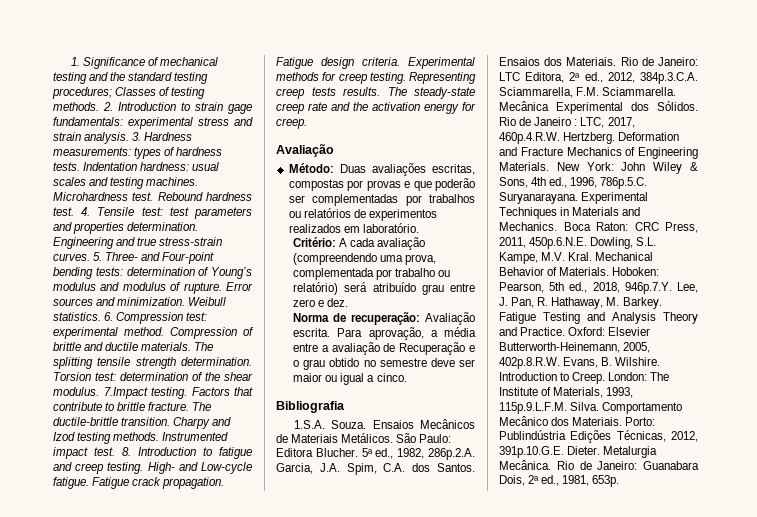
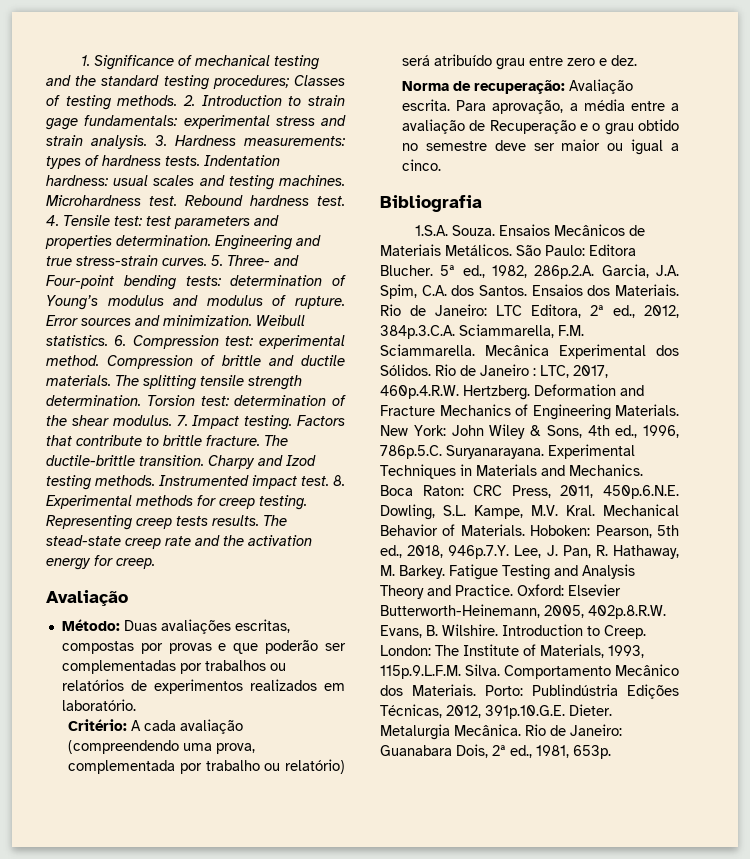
[103,387,148,399] 7.Impact -> [176,415,240,429] 7. Impact
[138,447,252,459] [53,462,252,474] [53,477,225,489] [276,57,400,69] Introduction to fatigue and creep testing. High- and Low-cycle fatigue. Fatigue crack propagation. Fatigue design criteria. -> (345, 480) none
[414,87,475,99] steady-state -> [46,535,121,546] stead-state

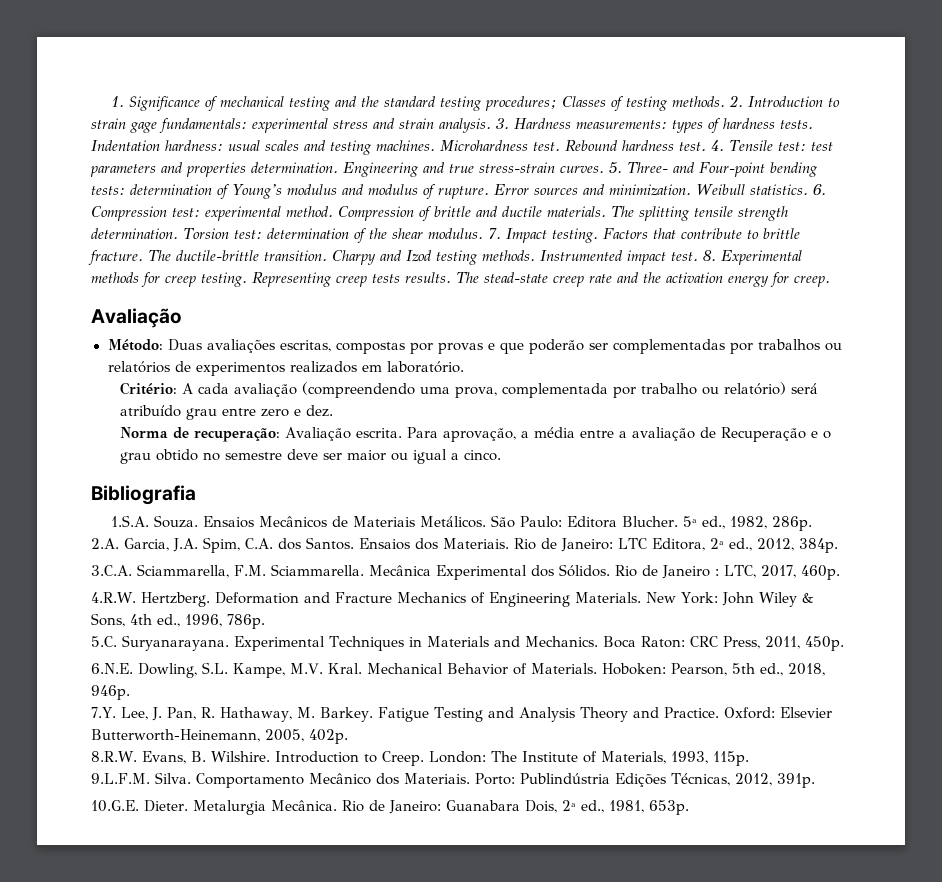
[534,265,595,279] 286p.2.A. -> [771,516,812,531] [91,538,119,549] 286p. // 2.A.
[380,325,455,339] 384p.3.C.A. -> [799,538,838,553] [91,565,132,576] 384p. // 3.C.A.
[380,385,459,399] 460p.4.R.W. -> [800,565,840,580] [91,592,136,603] 460p. // 4.R.W.
[380,445,442,459] 786p.5.C. -> [227,614,265,629] [91,636,117,647] 786p. // 5.C.
[603,485,679,499] 450p.6.N.E. -> [804,636,844,651] [91,663,133,674] 450p. // 6.N.E.
[448,545,510,559] 946p.7.Y. -> [91,685,130,700] [91,707,116,718] 946p. // 7.Y.
[588,605,666,619] 402p.8.R.W. -> [309,729,348,744] [91,751,137,762] 402p. // 8.R.W.
[380,665,461,679] 115p.9.L.F.M. -> [712,751,749,766] [91,773,150,784] 115p. // 9.L.F.M.
[485,705,565,719] 391p.10.G.E. -> [776,773,815,788] [91,800,139,812] 391p. // 10.G.E.

